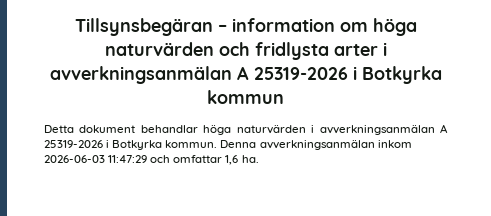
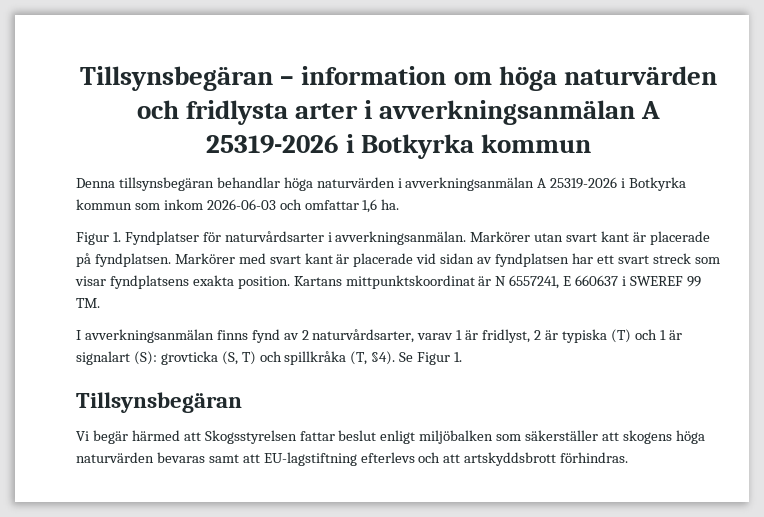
[44,125,136,133] Detta dokument -> [76,177,214,191] Denna tillsynsbegäran
[165,140,375,150] kommun. Denna avverkningsanmälan -> [76,199,160,210] kommun som
[108,155,148,163] 11:47:29 -> (276, 204) none
(259, 159) none -> [76,231,710,245] [76,253,720,267] [75,275,701,289] [76,298,100,308] [76,329,682,343] [76,351,463,365] [76,392,242,413] [76,430,705,444] [76,452,629,466] // Figur 1. Fyndplatser för naturvårdsarter i avverkningsanmälan. Markörer utan svart kant är placerade på fyndplatsen. Markörer med svart kant är placerade vid sidan av fyndplatsen har ett svart streck som visar fyndplatsens exakta position. Kartans mittpunktskoordinat är N 6557241, E 660637 i SWEREF 99 TM. // I avverkningsanmälan finns fynd av 2 naturvårdsarter, varav 1 är fridlyst, 2 är typiska (T) och 1 är signalart (S): grovticka (S, T) och spillkråka (T, §4). Se Figur 1. // Tillsynsbegäran // Vi begär härmed att Skogsstyrelsen fattar beslut enligt miljöbalken som säkerställer att skogens höga naturvärden bevaras samt att EU-lagstiftning efterlevs och att artskyddsbrott förhindras.

